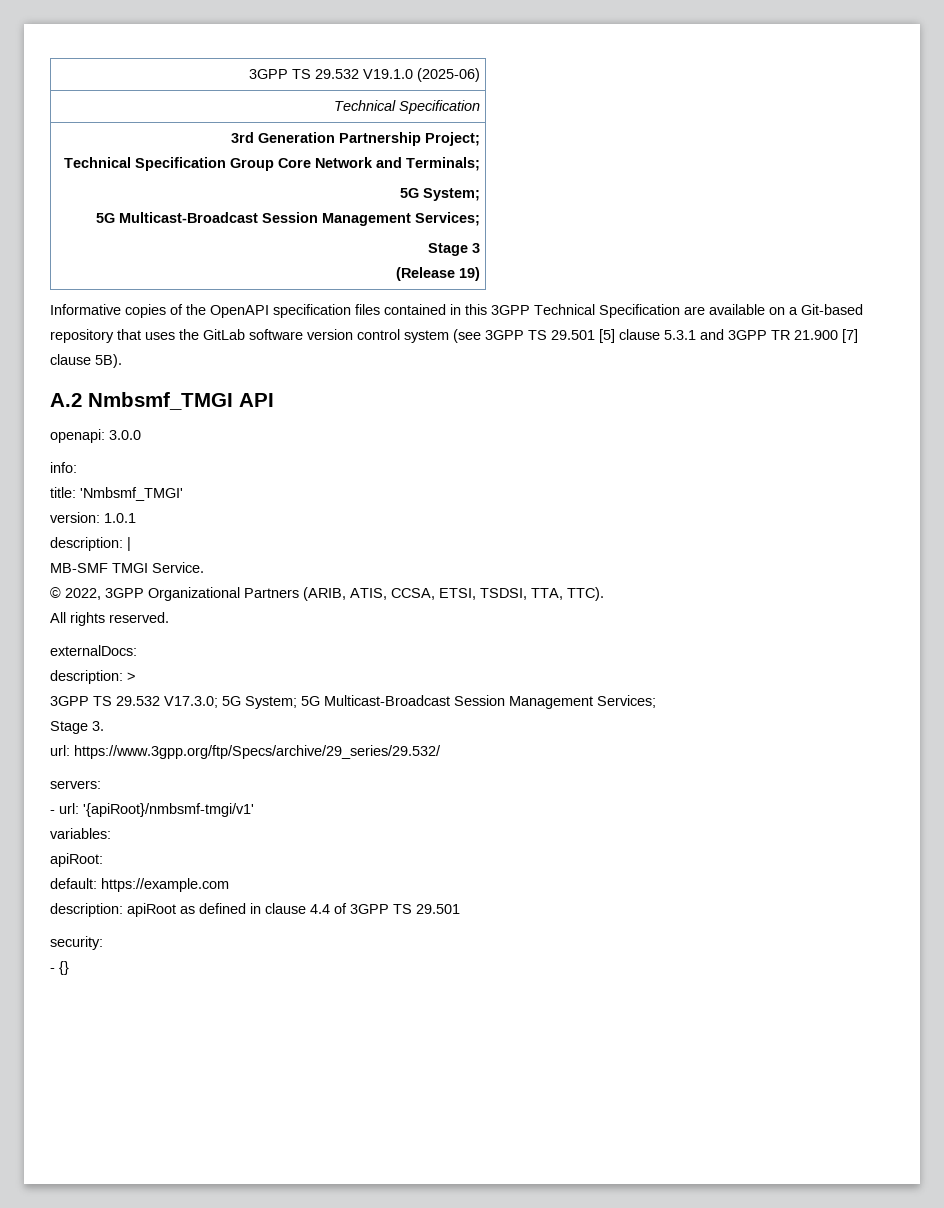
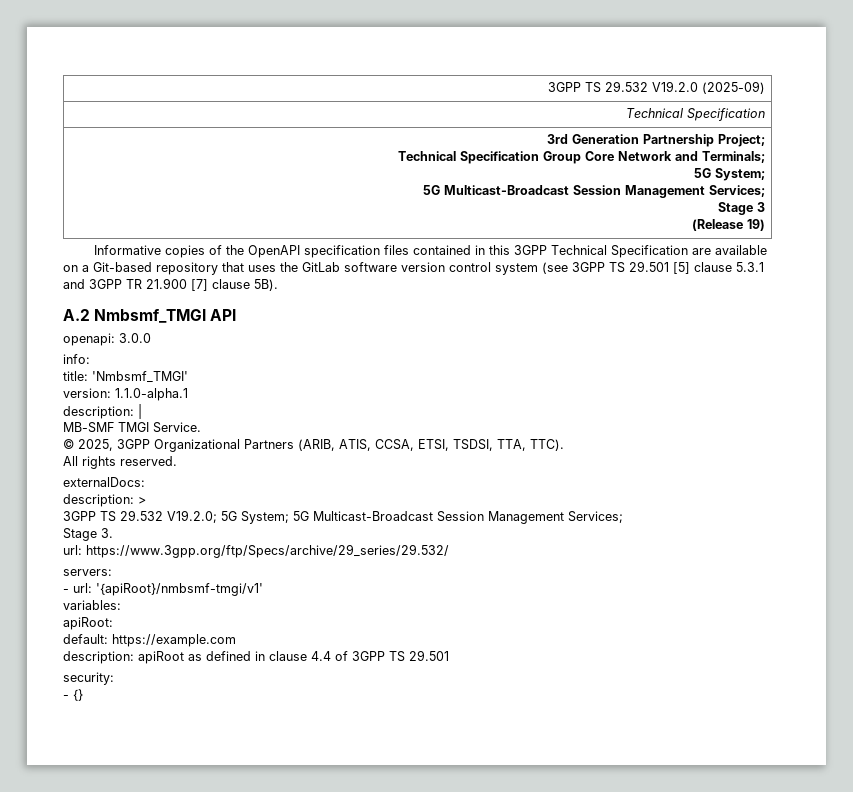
[248,68,480,82] 3GPP TS 29.532 V19.1.0 (2025-06) -> [548,81,766,94] 3GPP TS 29.532 V19.2.0 (2025-09)
[104,513,136,523] 1.0.1 -> [115,388,188,401] 1.1.0-alpha.1
[65,588,101,600] 2022, -> [78,439,113,451] 2025,
[164,696,218,708] V17.3.0; -> [167,510,217,523] V19.2.0;

